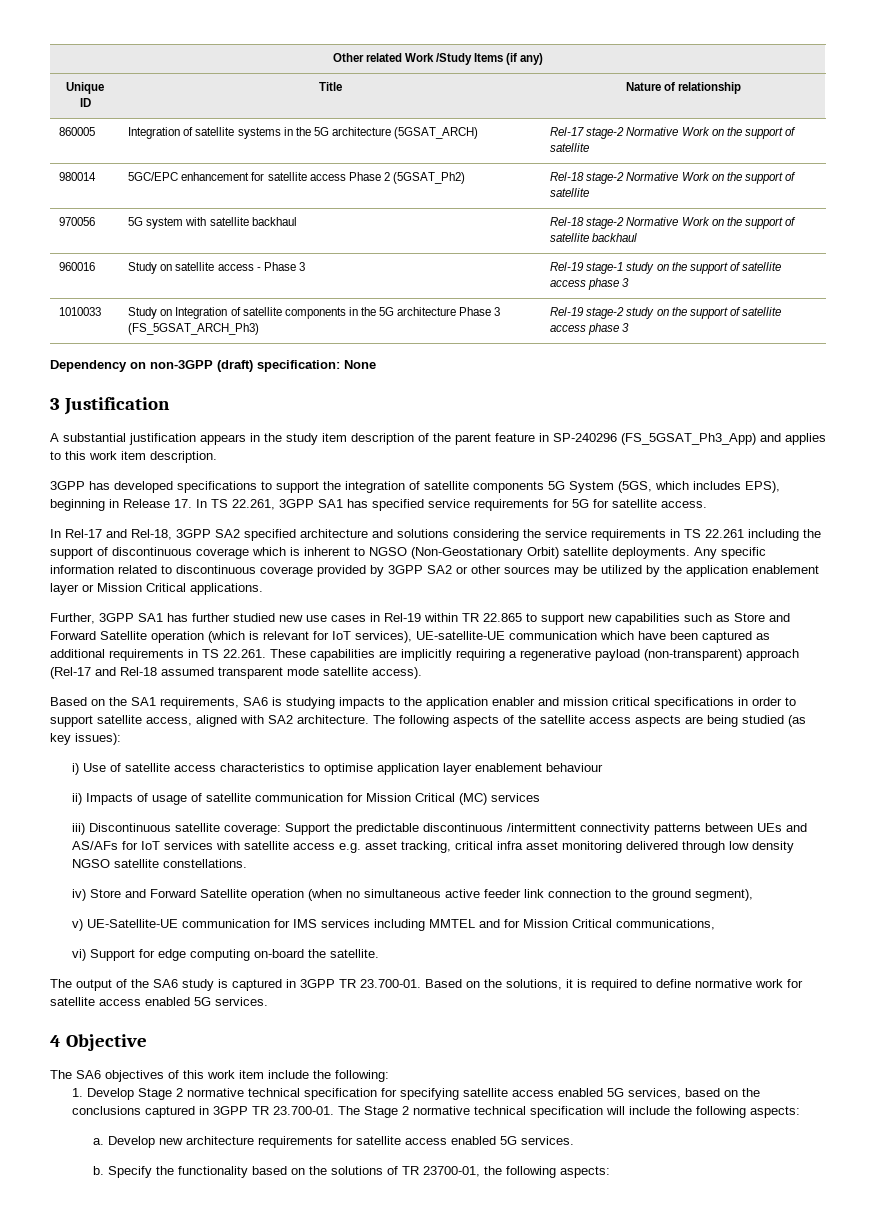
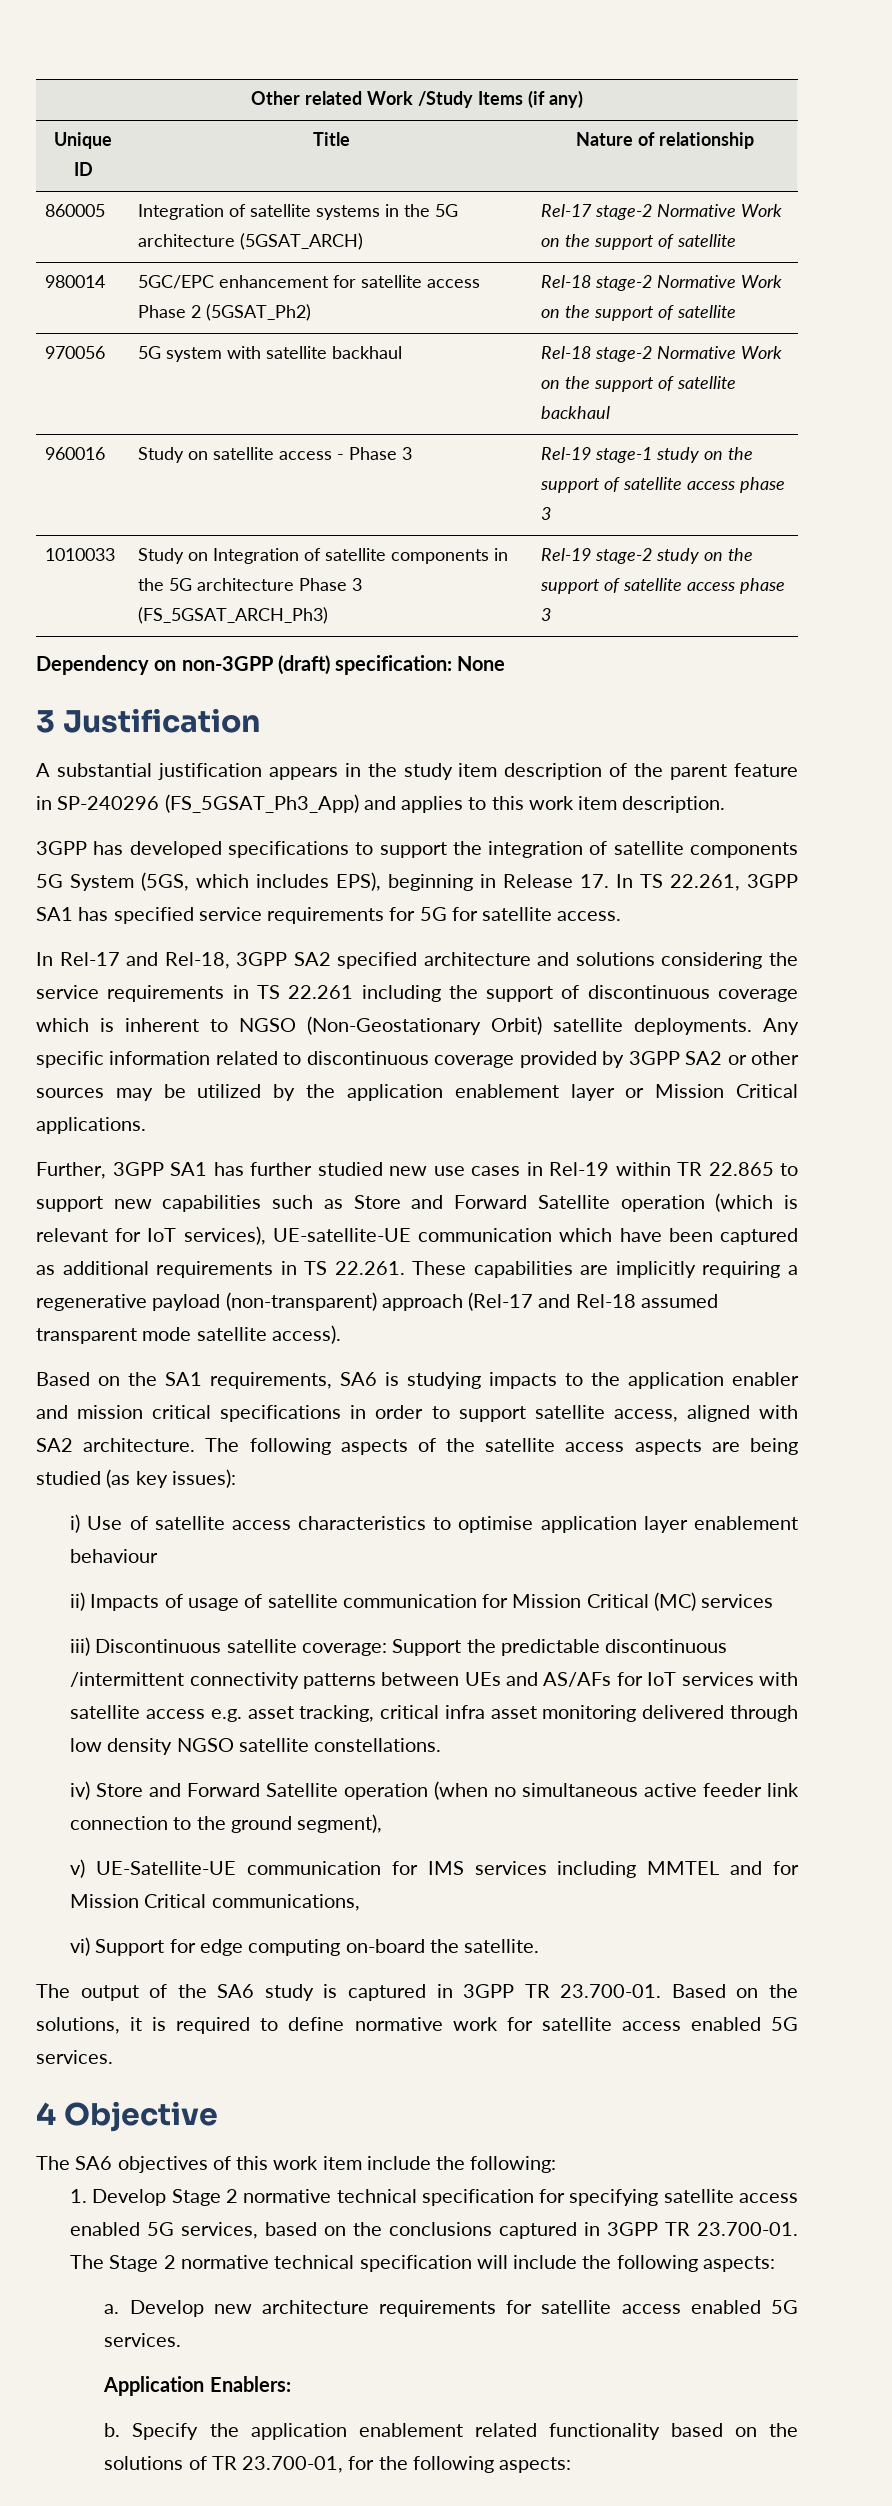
(575, 1140) none -> [103,2376,291,2396] // Application Enablers:
(175, 1170) none -> [250,2423,537,2440] application enablement related
[423,1166,481,1177] 23700-01, -> [242,2456,375,2473] 23.700-01, for

